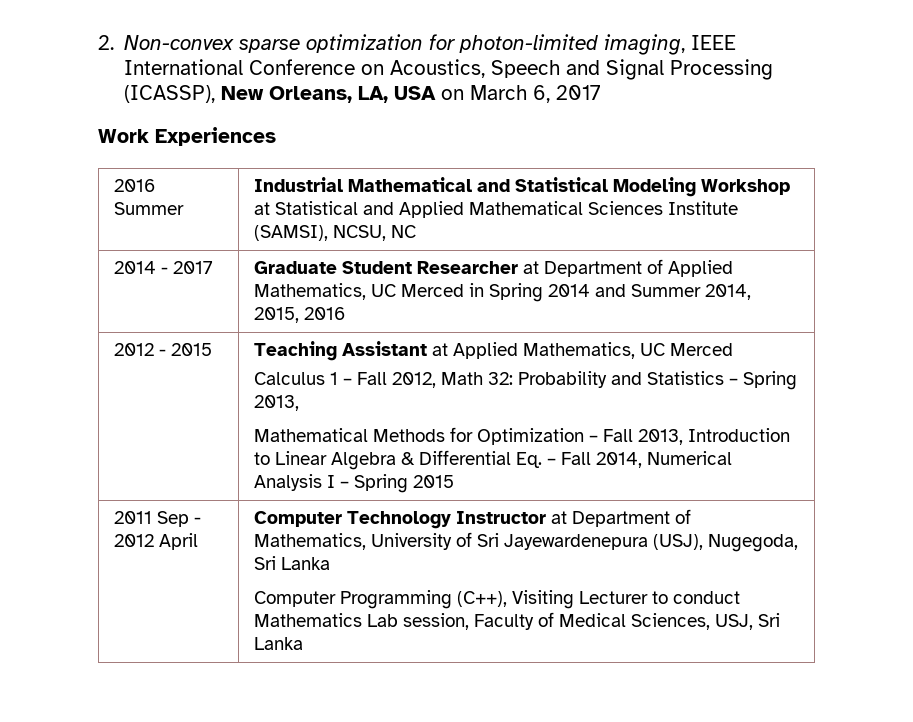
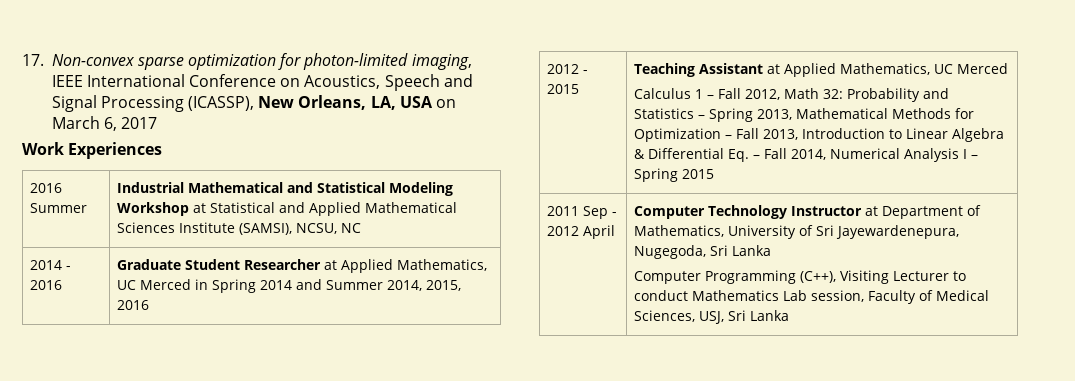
[98,35,114,50] 2. -> [22,54,44,66] 17.
[172,261,213,274] 2017 -> [30,280,63,290] 2016
[543,259,663,277] Department of -> (338, 265) none
(299, 403) // -> (793, 114) none
[503,534,703,550] Jayewardenepura (USJ), -> [836,225,960,239] Jayewardenepura,

